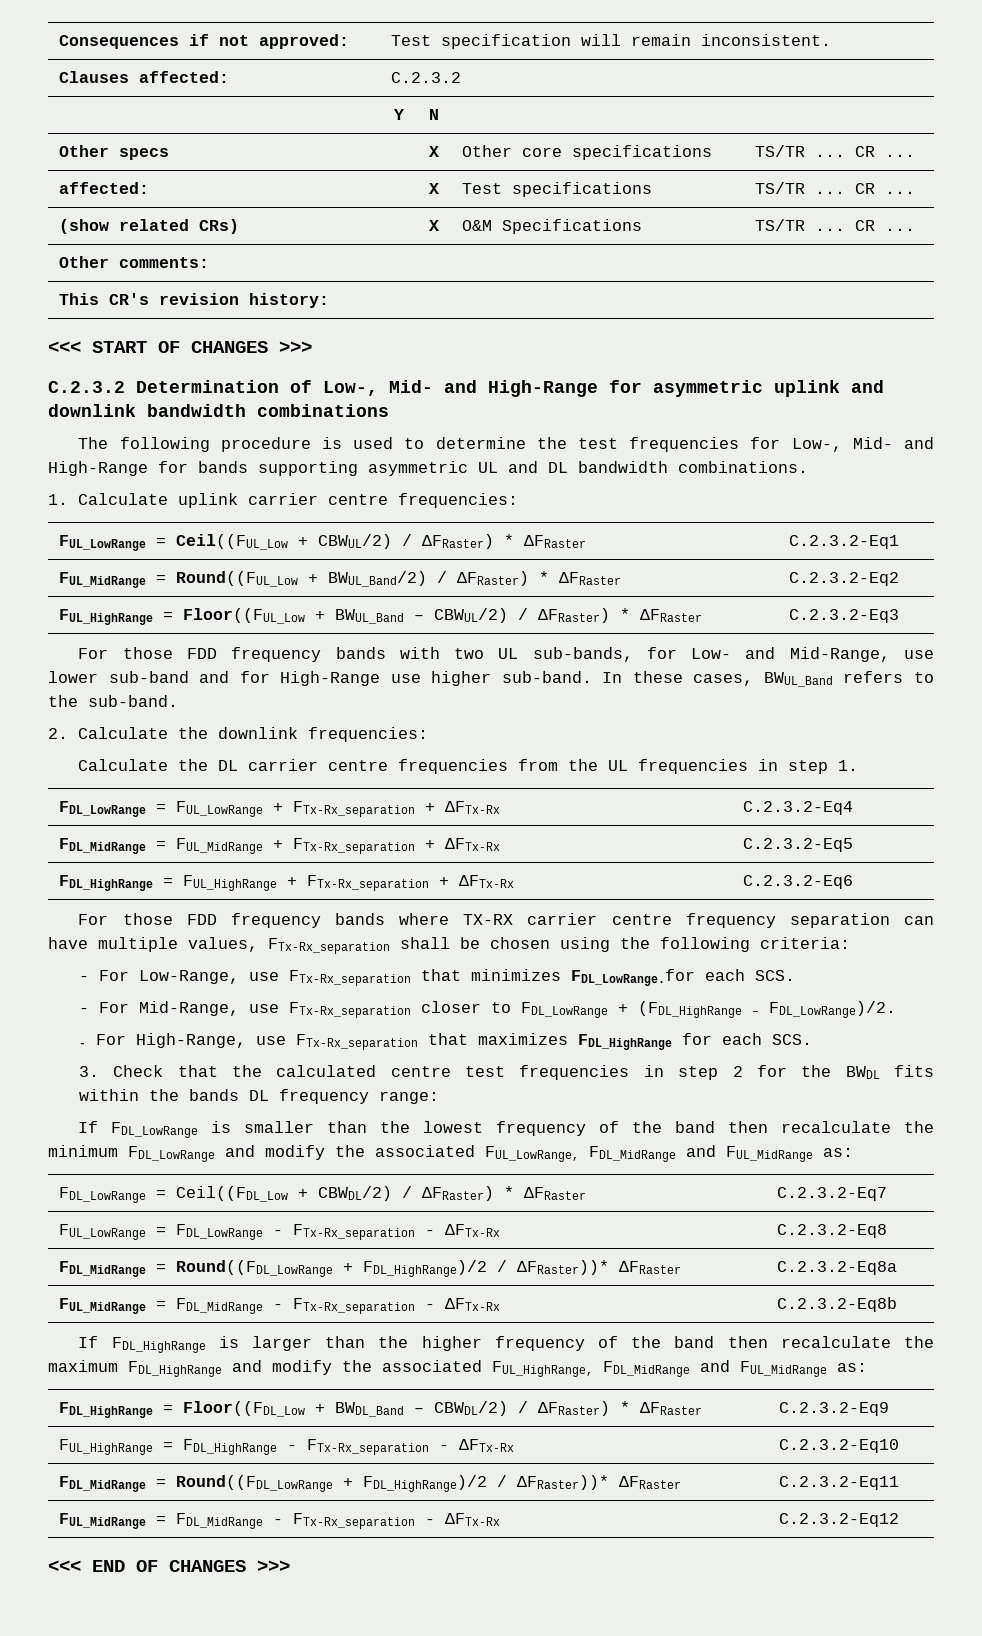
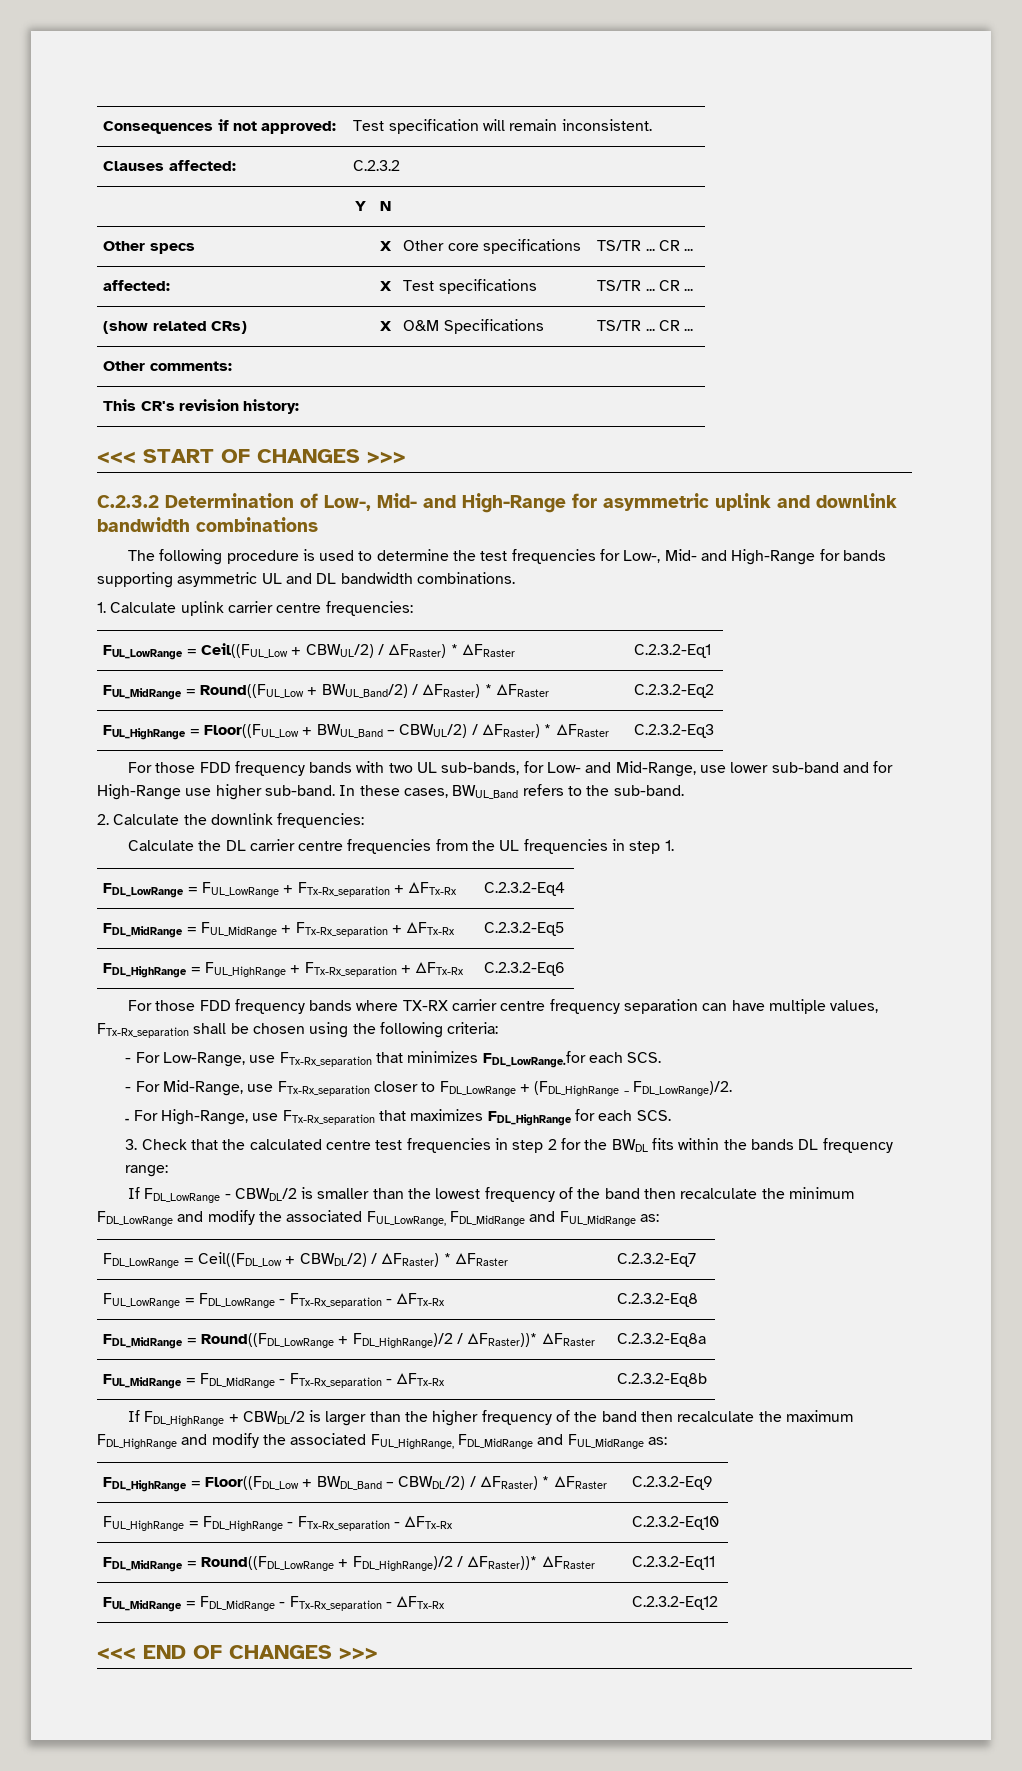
(199, 1130) none -> [224,1188,297,1201] - CBWDL/2
(206, 1345) none -> [228,1411,305,1424] + CBWDL/2

